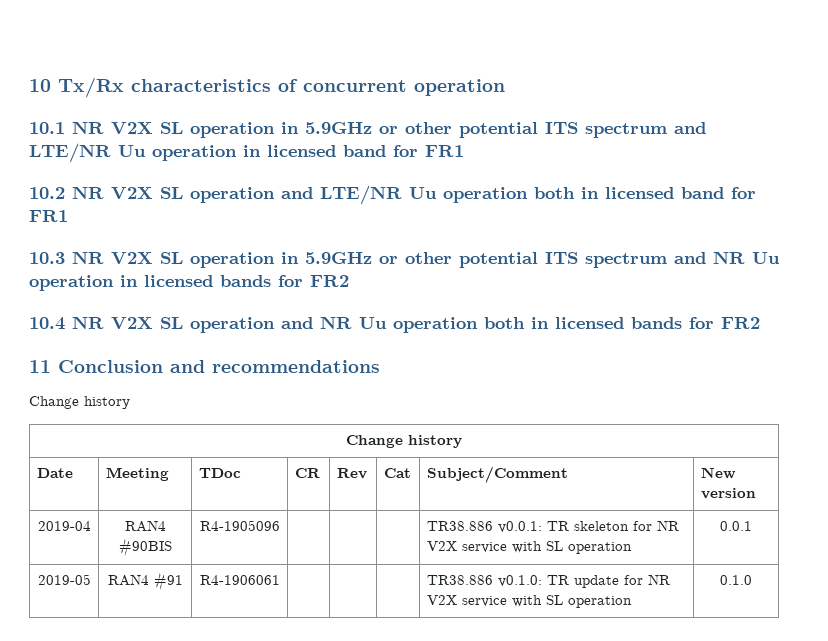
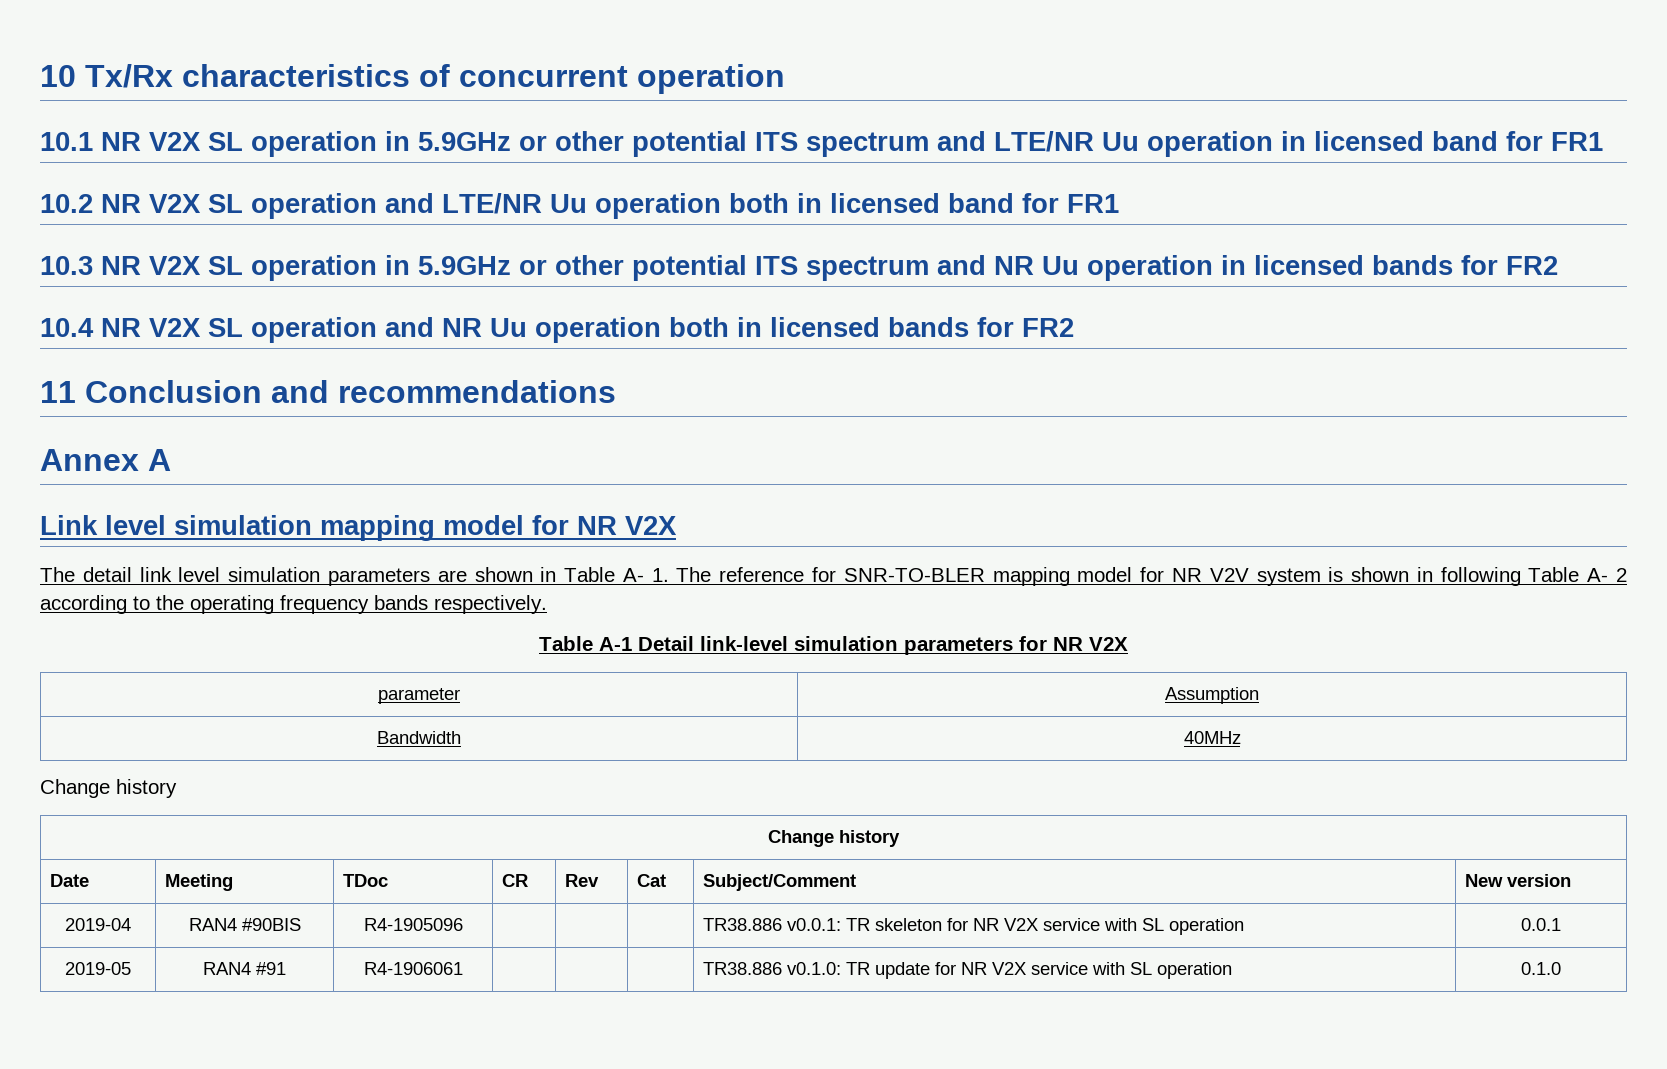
(380, 366) none -> [40,449,171,471] [40,515,677,541] [40,567,1627,586] [40,595,547,614] [539,636,1128,655] [378,688,460,704] [1165,687,1260,704] [377,731,461,744] [1183,731,1241,744] // Annex A // Link level simulation mapping model for NR V2X // The detail link level simulation parameters are shown in Table A- 1. The reference for SNR-TO-BLER mapping model for NR V2V system is shown in following Table A- 2 according to the operating frequency bands respectively. // Table A-1 Detail link-level simulation parameters for NR V2X // parameter | Assumption // Bandwidth | 40MHz

